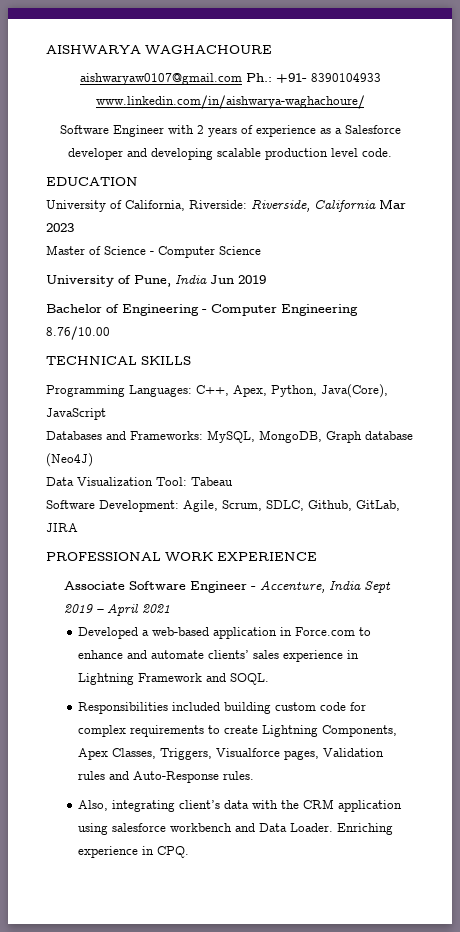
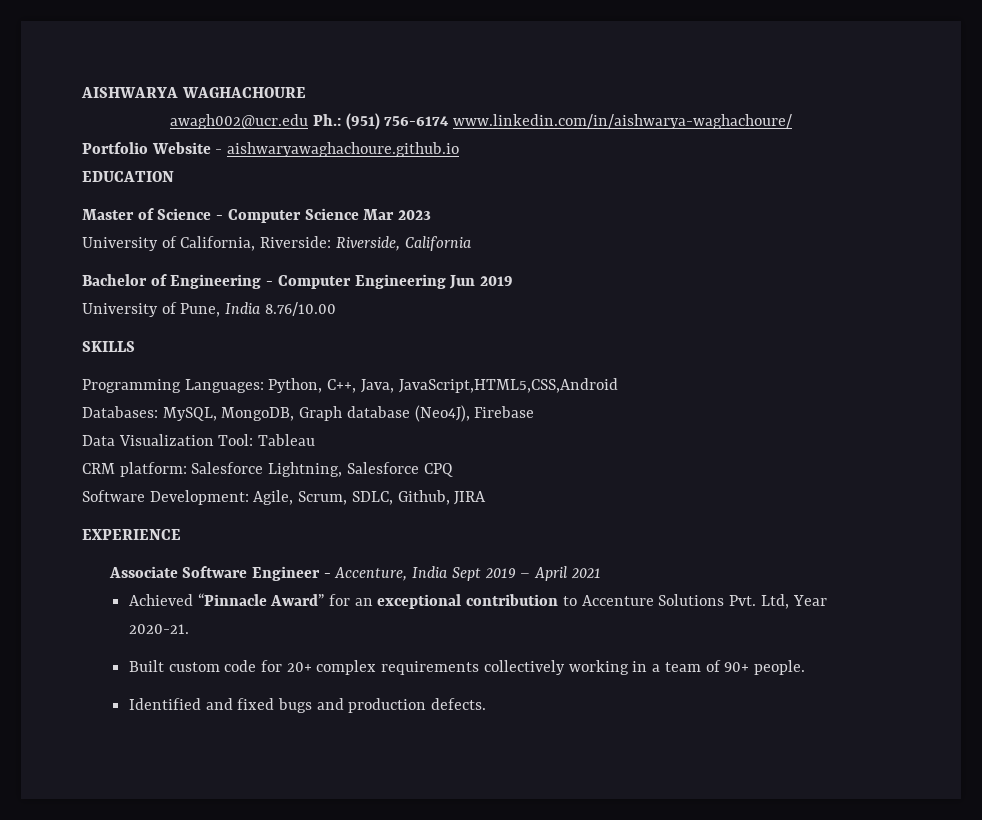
[79,73,381,85] [95,95,365,109] [59,125,401,137] [68,148,392,160] [46,177,138,186] aishwaryaw0107@gmail.com Ph.: +91- 8390104933 www.linkedin.com/in/aishwarya-waghachoure/ // Software Engineer with 2 years of experience as a Salesforce developer and developing scalable production level code. // EDUCATION -> [170,113,792,130] [82,142,460,157] [82,171,174,182] [82,208,432,223] awagh002@ucr.edu Ph.: (951) 756-6174 www.linkedin.com/in/aishwarya-waghachoure/ // Portfolio Website - aishwaryawaghachoure.github.io // EDUCATION // Master of Science - Computer Science Mar 2023
[379,199,406,209] [46,223,74,232] [46,245,261,258] [46,275,266,287] Mar 2023 // Master of Science - Computer Science // University of Pune, India Jun 2019 -> (472, 243) none
(358, 310) none -> [449,275,514,289] [82,302,262,317] Jun 2019 // University of Pune, India
[46,356,137,365] TECHNICAL -> (336, 309) none
[196,384,388,398] [46,408,106,420] [46,431,203,440] C++, Apex, Python, Java(Core), JavaScript // Databases and Frameworks: -> [268,378,618,393] [82,406,158,418] Python, C++, Java, JavaScript,HTML5,CSS,Android // Databases:
[46,453,93,467] (Neo4J) -> [414,405,535,422] (Neo4J), Firebase
[191,477,233,486] Tabeau -> [258,434,316,446] [82,462,453,477] Tableau // CRM platform: Salesforce Lightning, Salesforce CPQ
[356,500,400,511] GitLab, -> (450, 497) none
[46,552,213,561] PROFESSIONAL WORK -> (487, 498) none
[78,627,372,639] [78,650,360,662] [78,673,270,685] [78,702,272,714] Developed a web-based application in Force.com to enhance and automate clients’ sales experience in Lightning Framework and SOQL. // Responsibilities included building -> [128,593,827,609] [128,624,189,634] [128,660,164,672] Achieved “Pinnacle Award” for an exceptional contribution to Accenture Solutions Pvt. Ltd, Year 2020-21. // Built
(367, 706) none -> [286,662,312,672] 20+
[208,725,398,737] [78,748,385,760] [78,771,255,783] [78,799,403,812] [78,823,394,835] [78,846,190,858] to create Lightning Components, Apex Classes, Triggers, Visualforce pages, Validation rules and Auto-Response rules. // Also, integrating client’s data with the CRM application using salesforce workbench and Data Loader. Enriching experience in CPQ. -> [483,660,805,675] [128,698,487,713] collectively working in a team of 90+ people. // Identified and fixed bugs and production defects.

